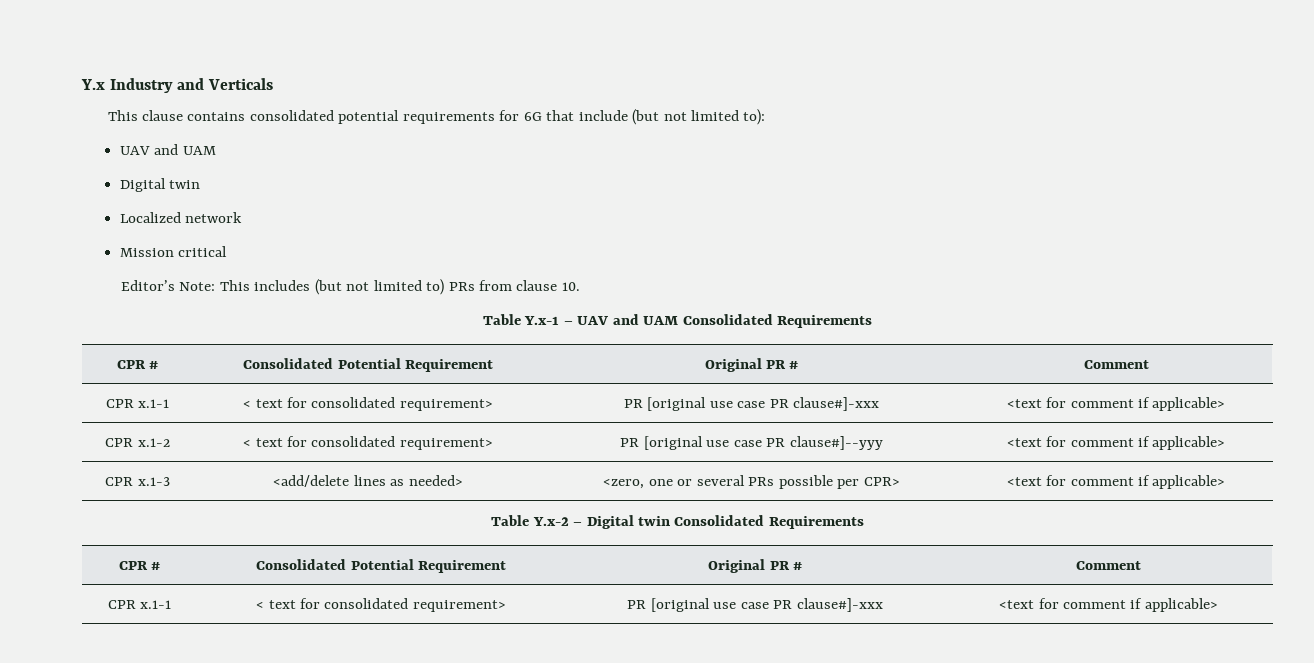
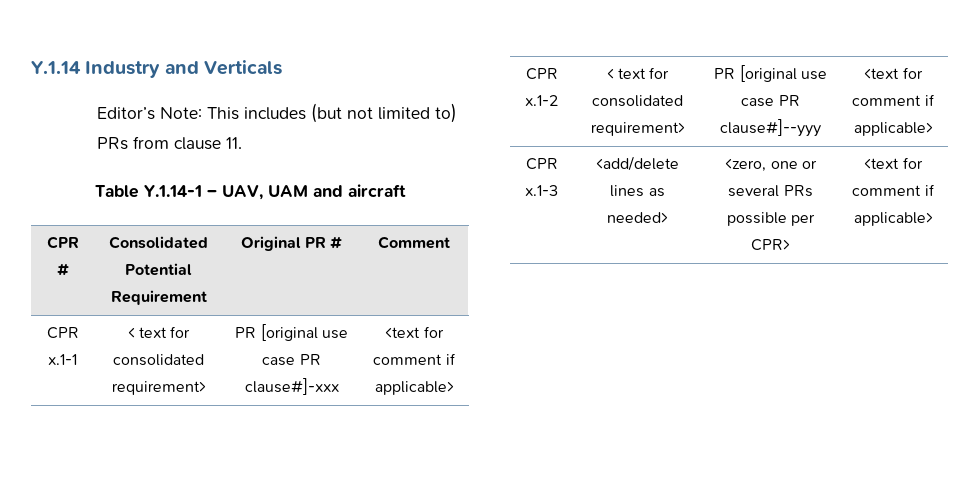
[81,79,105,90] Y.x -> [31,61,81,74] Y.1.14
[107,109,766,125] [119,144,216,155] [119,178,201,192] [119,212,243,223] [119,246,228,257] // This clause contains consolidated potential requirements for 6G that include (but not limited to): // UAV and UAM // Digital twin // Localized network // Mission critical -> (282, 67) none
[561,282,580,291] [482,314,873,328] 10. // Table Y.x-1 – UAV and UAM Consolidated Requirements -> [226,137,243,149] [94,184,406,200] 11. // Table Y.1.14-1 – UAV, UAM and aircraft
[491,515,864,529] [118,561,161,570] [256,559,506,573] [708,559,802,573] [1076,561,1141,570] [107,600,172,609] [256,598,506,612] [627,598,883,612] [999,598,1218,612] // Table Y.x-2 – Digital twin Consolidated Requirements // CPR # | Consolidated Potential Requirement | Original PR # | Comment // CPR x.1-1 | < text for consolidated requirement> | PR [original use case PR clause#]-xxx | <text for comment if applicable> -> (933, 219) none

